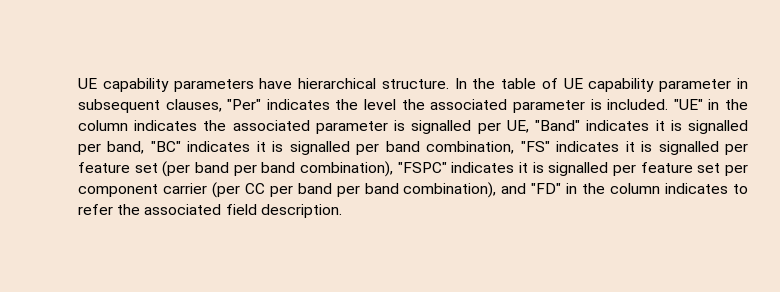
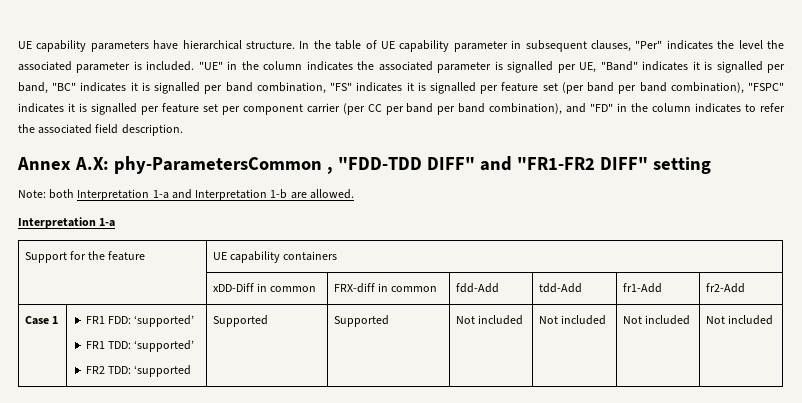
(342, 211) none -> [17,156,711,174] [18,189,354,201] [18,217,116,229] [24,251,146,263] [212,251,338,263] [212,283,317,292] [333,283,438,293] [455,283,499,293] [538,283,582,293] [622,283,662,293] [705,283,745,293] [24,316,58,325] [85,315,195,327] [85,340,195,352] [85,365,192,377] [212,315,268,327] [333,315,389,327] [455,315,523,325] [538,315,606,325] [622,315,690,325] [705,315,773,325] // Annex A.X: phy-ParametersCommon , "FDD-TDD DIFF" and "FR1-FR2 DIFF" setting // Note: both Interpretation 1-a and Interpretation 1-b are allowed. // Interpretation 1-a // Support for the feature | UE capability containers // | xDD-Diff in common | FRX-diff in common | fdd-Add | tdd-Add | fr1-Add | fr2-Add // Case 1 | FR1 FDD: ‘supported’ // FR1 TDD: ‘supported’ // FR2 TDD: ‘supported | Supported | Supported | Not included | Not included | Not included | Not included

